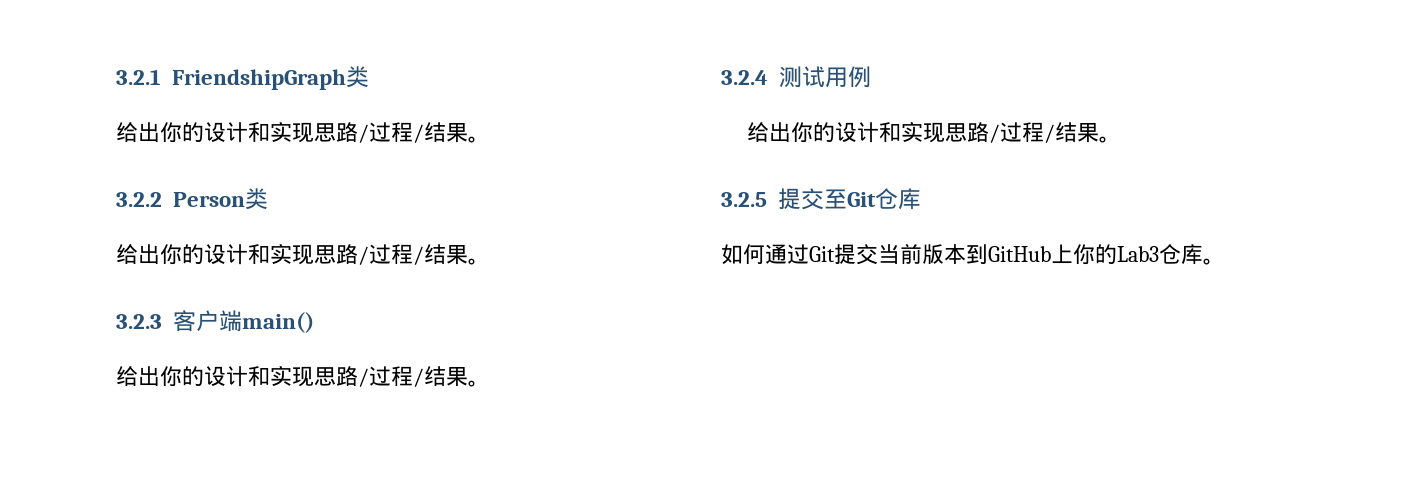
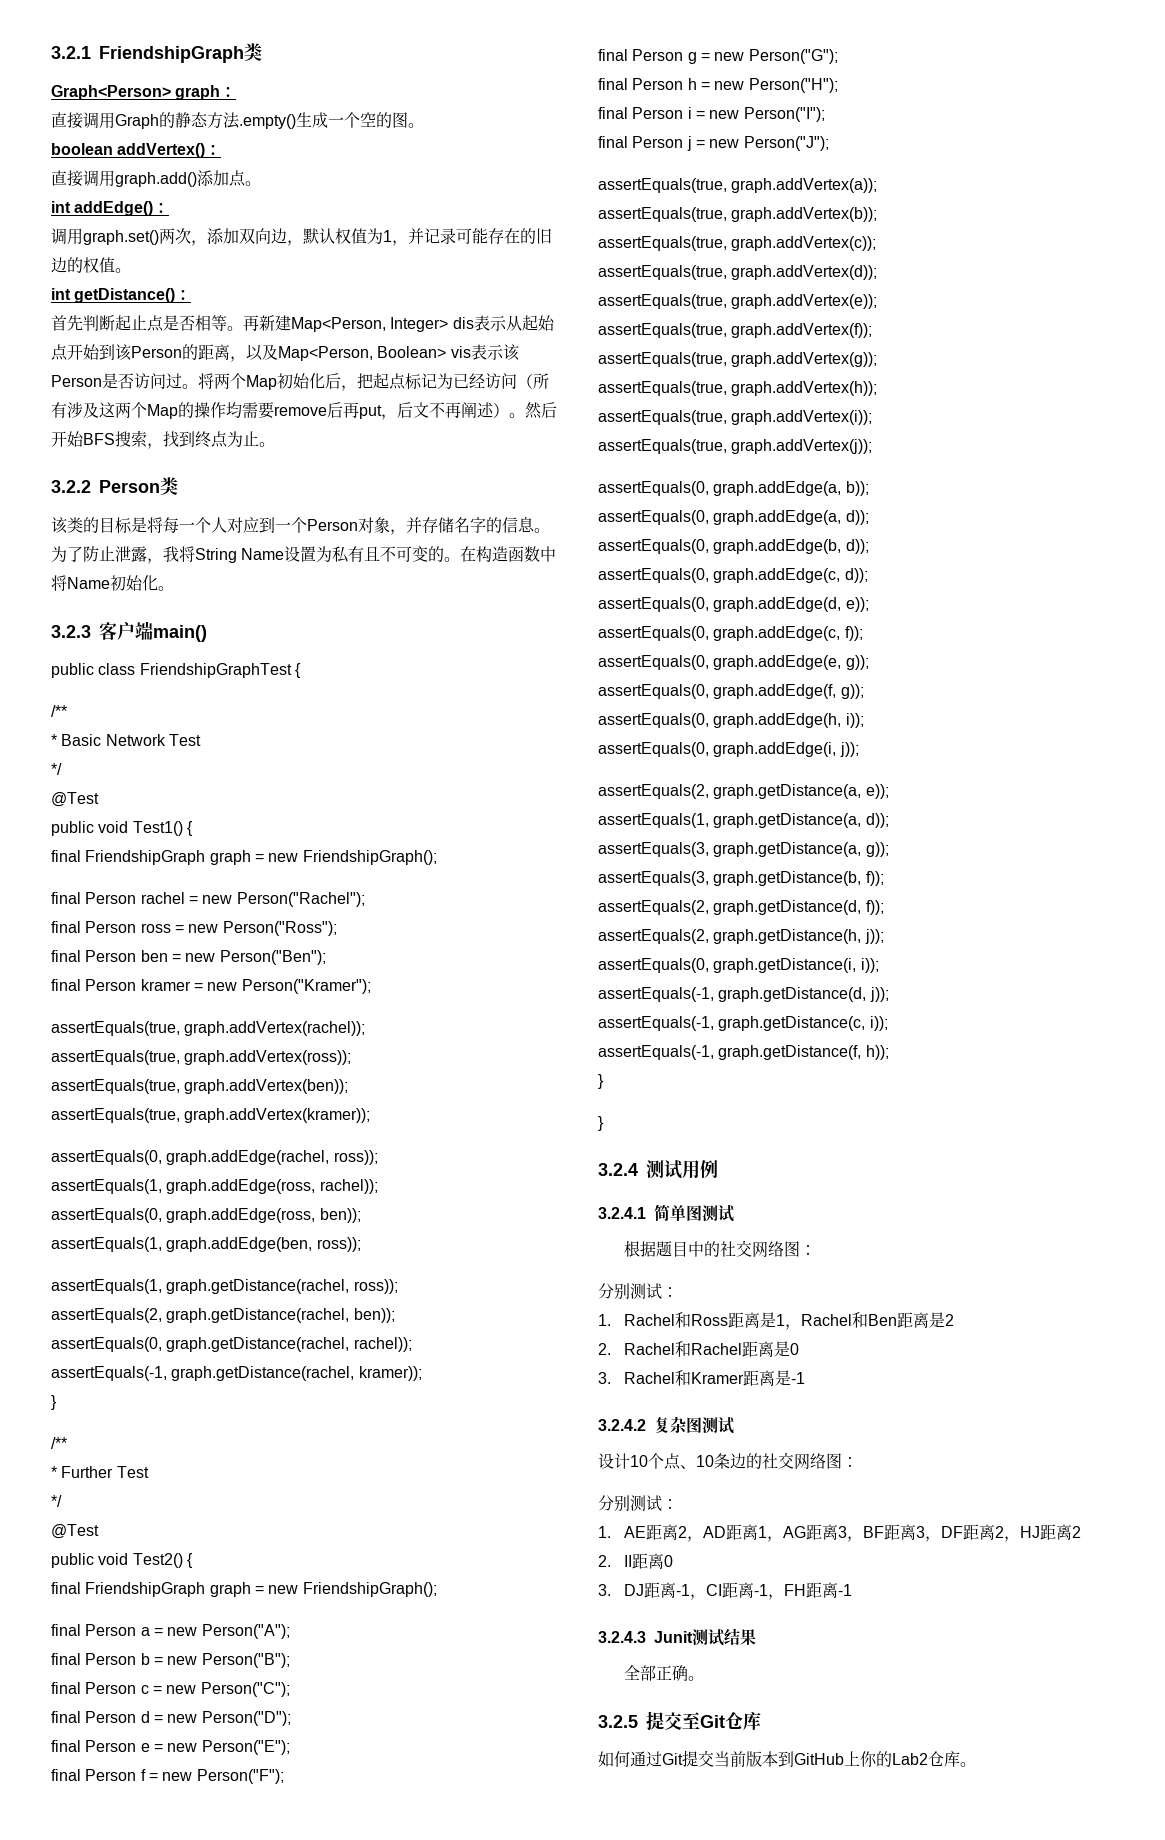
[116,122,490,143] [116,188,268,210] [116,244,490,265] [116,310,314,333] [116,366,490,387] [721,66,871,88] [746,122,1099,143] 给出你的设计和实现思路/过程/结果。 // 3.2.2 Person类 // 给出你的设计和实现思路/过程/结果。 // 3.2.3客户端main() // 给出你的设计和实现思路/过程/结果。 // 3.2.4测试用例 // 给出你的设计和实现思路/过程/结果 -> [51,85,237,100] [51,112,424,129] [51,143,222,158] [51,170,261,187] [51,201,170,216] [51,228,552,246] [51,257,131,273] [51,288,192,303] [51,315,555,332] [51,344,520,362] [51,373,549,391] [51,402,557,420] [51,430,275,449] [51,477,178,495] [51,517,550,535] [51,545,557,564] [51,575,174,591] [51,621,207,642] [51,663,301,678] [51,705,67,717] [51,734,201,746] [51,763,62,775] [51,792,99,807] [51,821,193,836] [51,850,437,865] [51,892,365,907] [51,921,337,936] [51,950,326,965] [51,979,371,994] [51,1021,366,1036] [51,1050,352,1065] [51,1079,349,1094] [51,1108,371,1123] [51,1150,378,1165] [51,1179,378,1194] [51,1208,361,1223] [51,1237,361,1252] [51,1279,398,1294] [51,1308,395,1323] [51,1337,412,1352] [51,1366,422,1381] [51,1395,57,1410] [51,1437,67,1449] [51,1466,149,1478] [51,1495,62,1507] [51,1524,99,1539] [51,1553,193,1568] [51,1582,437,1597] [51,1624,290,1639] [51,1653,290,1668] [51,1682,290,1697] [51,1711,291,1726] [51,1740,290,1755] [51,1769,284,1784] [598,49,838,64] [598,78,838,93] [598,107,825,122] [598,136,829,151] [598,178,878,193] [598,207,878,222] [598,236,877,251] [598,265,878,280] [598,294,878,309] [598,323,873,338] [598,352,878,367] [598,381,878,396] [598,410,873,425] [598,439,873,454] [598,481,869,496] [598,510,869,525] [598,539,869,554] [598,568,868,583] [598,597,869,612] [598,626,863,641] [598,655,869,670] [598,684,864,699] [598,713,864,728] [598,742,859,757] [598,784,889,799] [598,813,889,828] [598,842,889,857] [598,871,884,886] [598,900,884,915] [598,929,884,944] [598,958,879,973] [598,987,889,1002] [598,1016,888,1031] [598,1045,889,1060] [598,1074,604,1089] [598,1116,604,1131] [598,1160,718,1179] [598,1204,734,1222] [623,1240,816,1258] [598,1283,678,1299] [598,1312,954,1330] [598,1341,799,1357] [598,1370,805,1386] [598,1416,734,1434] [598,1452,858,1470] [598,1495,678,1511] [598,1524,1081,1542] [598,1553,673,1569] [598,1582,852,1600] [598,1628,756,1646] [623,1665,688,1681] Graph<Person> graph： // 直接调用Graph的静态方法.empty()生成一个空的图。 // boolean addVertex()： // 直接调用graph.add()添加点。 // int addEdge()： // 调用graph.set()两次，添加双向边，默认权值为1，并记录可能存在的旧边的权值。 // int getDistance()： // 首先判断起止点是否相等。再新建Map<Person, Integer> dis表示从起始点开始到该Person的距离，以及Map<Person, Boolean> vis表示该Person是否访问过。将两个Map初始化后，把起点标记为已经访问（所有涉及这两个Map的操作均需要remove后再put，后文不再阐述）。然后开始BFS搜索，找到终点为止。 // 3.2.2 Person类 // 该类的目标是将每一个人对应到一个Person对象，并存储名字的信息。为了防止泄露，我将String Name设置为私有且不可变的。在构造函数中将Name初始化。 // 3.2.3客户端main() // public class FriendshipGraphTest { // /** // * Basic Network Test // */ // @Test // public void Test1() { // final FriendshipGraph graph = new FriendshipGraph(); // final Person rachel = new Person("Rachel"); // final Person ross = new Person("Ross"); // final Person ben = new Person("Ben"); // final Person kramer = new Person("Kramer"); // assertEquals(true, graph.addVertex(rachel)); // assertEquals(true, graph.addVertex(ross)); // assertEquals(true, graph.addVertex(ben)); // assertEquals(true, graph.addVertex(kramer)); // assertEquals(0, graph.addEdge(rachel, ross)); // assertEquals(1, graph.addEdge(ross, rachel)); // assertEquals(0, graph.addEdge(ross, ben)); // assertEquals(1, graph.addEdge(ben, ross)); // assertEquals(1, graph.getDistance(rachel, ross)); // assertEquals(2, graph.getDistance(rachel, ben)); // assertEquals(0, graph.getDistance(rachel, rachel)); // assertEquals(-1, graph.getDistance(rachel, kramer)); // } // /** // * Further Test // */ // @Test // public void Test2() { // final FriendshipGraph graph = new FriendshipGraph(); // final Person a = new Person("A"); // final Person b = new Person("B"); // final Person c = new Person("C"); // final Person d = new Person("D"); // final Person e = new Person("E"); // final Person f = new Person("F"); // final Person g = new Person("G"); // final Person h = new Person("H"); // final Person i = new Person("I"); // final Person j = new Person("J"); // assertEquals(true, graph.addVertex(a)); // assertEquals(true, graph.addVertex(b)); // assertEquals(true, graph.addVertex(c)); // assertEquals(true, graph.addVertex(d)); // assertEquals(true, graph.addVertex(e)); // assertEquals(true, graph.addVertex(f)); // assertEquals(true, graph.addVertex(g)); // assertEquals(true, graph.addVertex(h)); // assertEquals(true, graph.addVertex(i)); // assertEquals(true, graph.addVertex(j)); // assertEquals(0, graph.addEdge(a, b)); // assertEquals(0, graph.addEdge(a, d)); // assertEquals(0, graph.addEdge(b, d)); // assertEquals(0, graph.addEdge(c, d)); // assertEquals(0, graph.addEdge(d, e)); // assertEquals(0, graph.addEdge(c, f)); // assertEquals(0, graph.addEdge(e, g)); // assertEquals(0, graph.addEdge(f, g)); // assertEquals(0, graph.addEdge(h, i)); // assertEquals(0, graph.addEdge(i, j)); // assertEquals(2, graph.getDistance(a, e)); // assertEquals(1, graph.getDistance(a, d)); // assertEquals(3, graph.getDistance(a, g)); // assertEquals(3, graph.getDistance(b, f)); // assertEquals(2, graph.getDistance(d, f)); // assertEquals(2, graph.getDistance(h, j)); // assertEquals(0, graph.getDistance(i, i)); // assertEquals(-1, graph.getDistance(d, j)); // assertEquals(-1, graph.getDistance(c, i)); // assertEquals(-1, graph.getDistance(f, h)); // } // } // 3.2.4测试用例 // 3.2.4.1简单图测试 // 根据题目中的社交网络图： // 分别测试： // 1. Rachel和Ross距离是1，Rachel和Ben距离是2 // 2. Rachel和Rachel距离是0 // 3. Rachel和Kramer距离是-1 // 3.2.4.2复杂图测试 // 设计10个点、10条边的社交网络图： // 分别测试： // 1. AE距离2，AD距离1，AG距离3，BF距离3，DF距离2，HJ距离2 // 2. II距离0 // 3. DJ距离-1，CI距离-1，FH距离-1 // 3.2.4.3 Junit测试结果 // 全部正确
[1117,246,1159,262] Lab3 -> [892,1753,928,1765] Lab2

